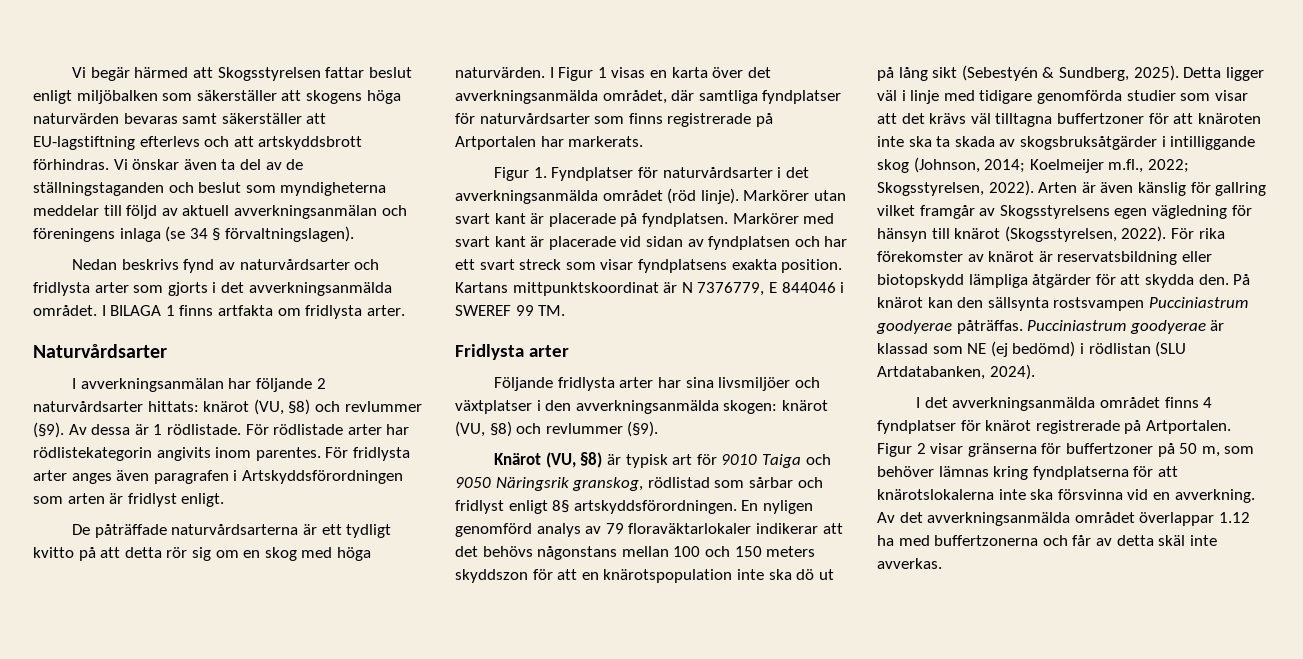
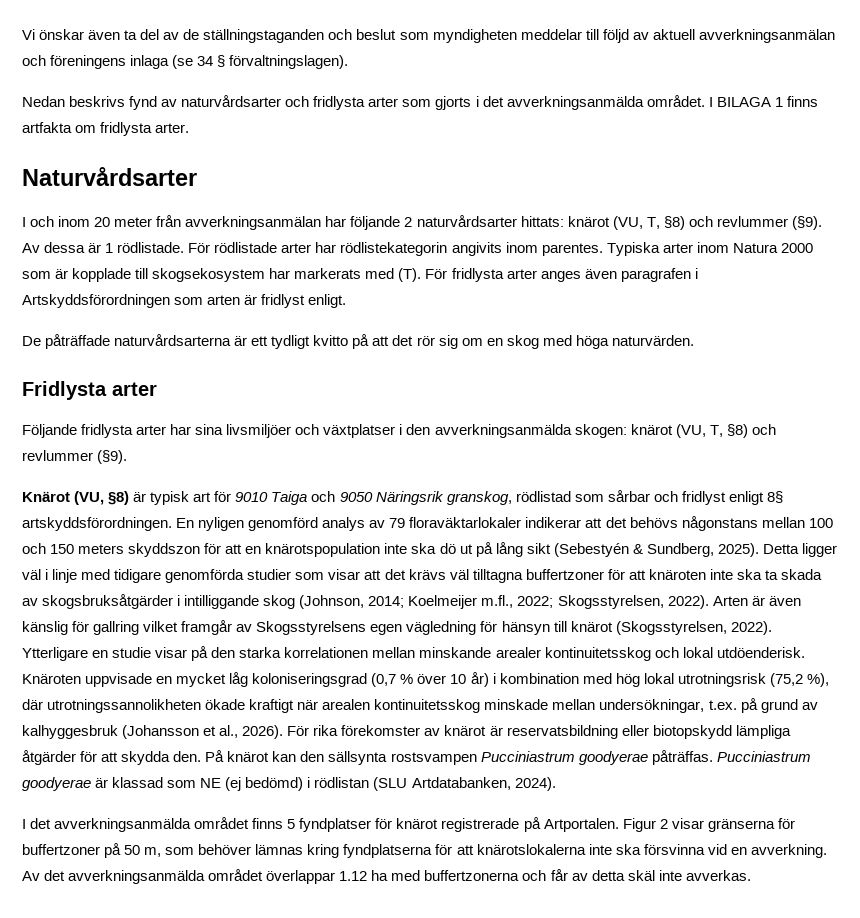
[72,67,412,81] [33,90,401,104] [33,113,327,124] [33,136,363,150] [33,159,128,170] Vi begär härmed att Skogsstyrelsen fattar beslut enligt miljöbalken som säkerställer att skogens höga naturvärden bevaras samt säkerställer att EU-lagstiftning efterlevs och att artskyddsbrott förhindras. Vi -> [22,29,35,40] Vi
[280,182,387,196] myndigheterna -> [432,29,517,43] myndigheten
(77, 383) none -> [30,215,182,227] och inom 20 meter från
(284, 407) none -> [646,217,660,229] T,
(321, 454) none -> [606,242,813,256] [22,268,422,282] Typiska arter inom Natura 2000 som är kopplade till skogsekosystem har markerats med (T).
[124,547,162,558] detta -> [392,335,414,346] det
[549,67,771,81] [455,90,842,104] [455,113,773,127] [455,136,644,150] [494,167,809,181] [455,188,846,204] [455,213,835,227] [455,236,848,250] [455,259,843,273] [455,282,845,296] [455,305,566,316] I Figur 1 visas en karta över det avverkningsanmälda området, där samtliga fyndplatser för naturvårdsarter som finns registrerade på Artportalen har markerats. // Figur 1. Fyndplatser för naturvårdsarter i det avverkningsanmälda området (röd linje). Markörer utan svart kant är placerade på fyndplatsen. Markörer med svart kant är placerade vid sidan av fyndplatsen och har ett svart streck som visar fyndplatsens exakta position. Kartans mittpunktskoordinat är N 7376779, E 844046 i SWEREF 99 TM. -> (694, 340) none
(485, 429) none -> [709,425,723,437] T,
(1167, 234) none -> [22,646,805,661] [22,672,829,687] [22,698,818,713] [22,725,284,739] Ytterligare en studie visar på den starka korrelationen mellan minskande arealer kontinuitetsskog och lokal utdöenderisk. Knäroten uppvisade en mycket låg koloniseringsgrad (0,7 % över 10 år) i kombination med hög lokal utrotningsrisk (75,2 %), där utrotningssannolikheten ökade kraftigt när arealen kontinuitetsskog minskade mellan undersökningar, t.ex. på grund av kalhyggesbruk (Johansson et al., 2026).
[1203,397,1213,408] 4 -> [287,819,296,829] 5

